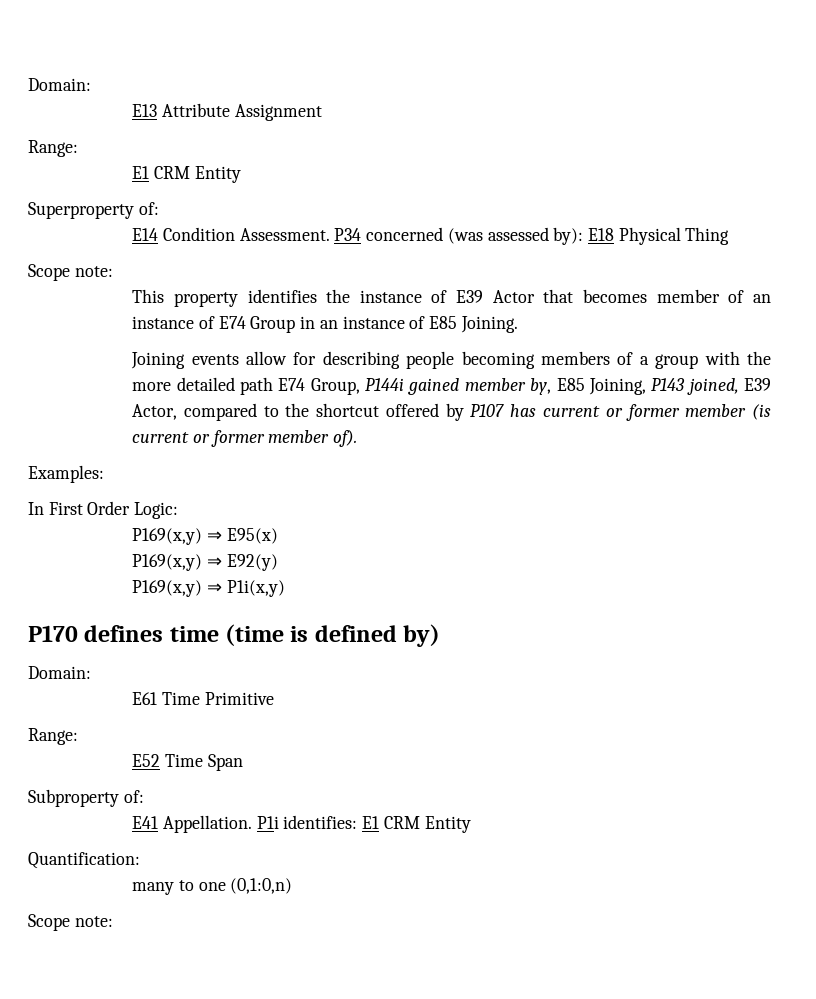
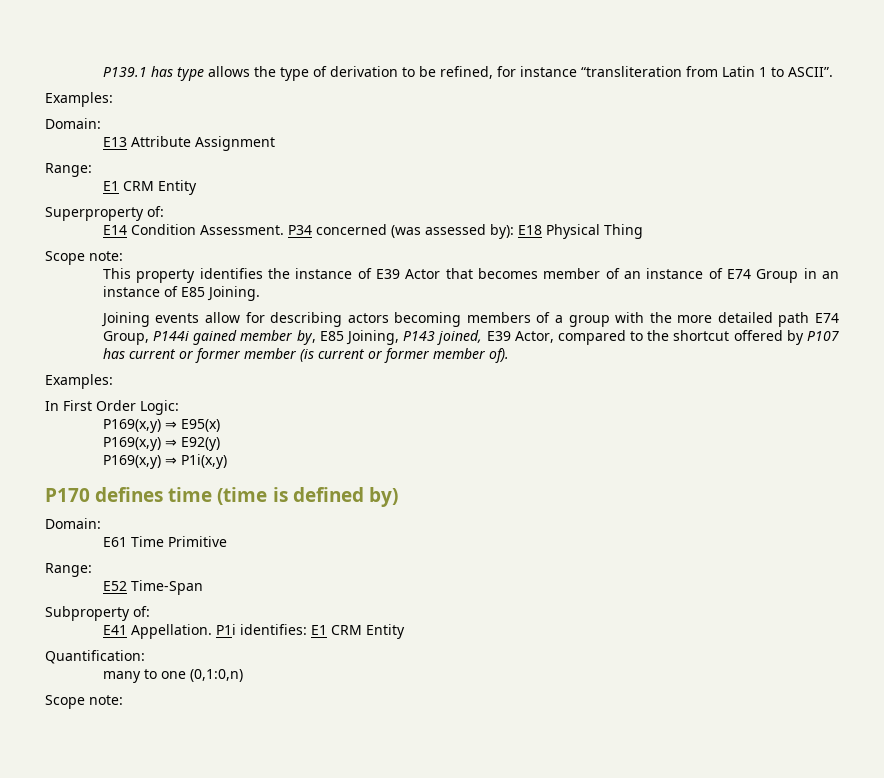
(28, 84) none -> [102,66,833,81] [45,92,113,107] P139.1 has type allows the type of derivation to be refined, for instance “transliteration from Latin 1 to ASCII”. // Examples: //
[406,351,455,369] people -> [347,313,389,323] actors
[164,754,243,771] Time Span -> [130,580,203,595] Time-Span

